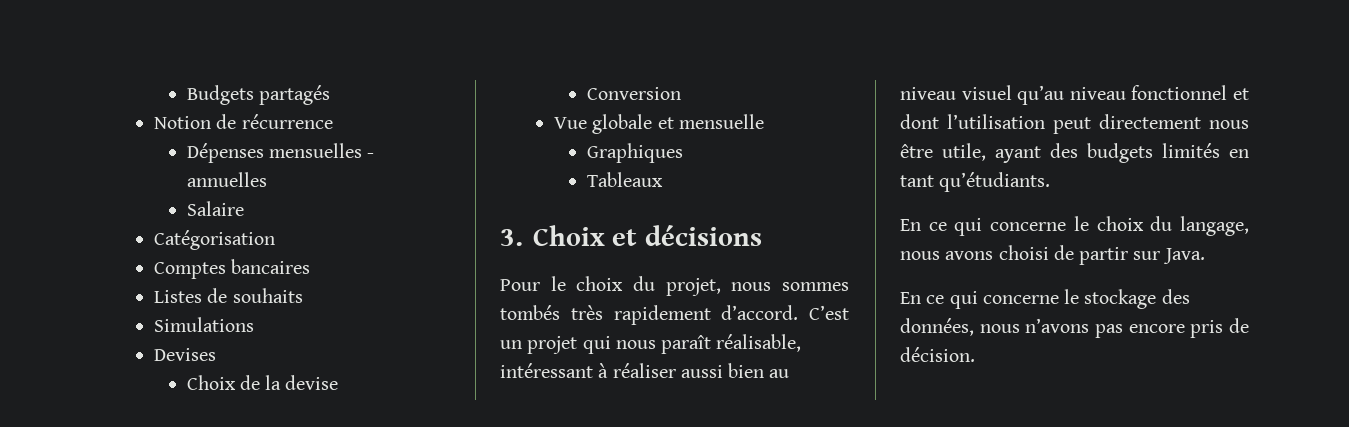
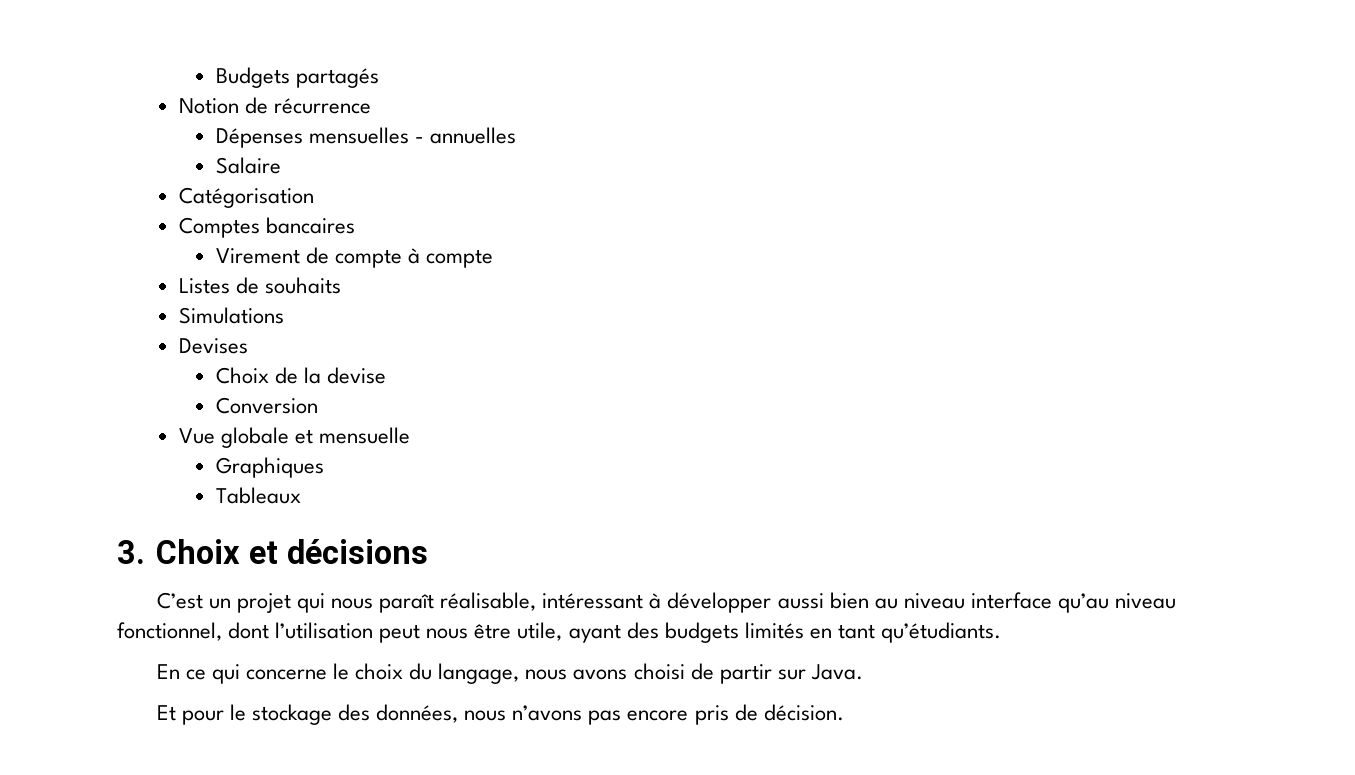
(311, 266) none -> [215,247,494,268] // Virement de compte à compte
[500,276,849,296] [500,305,799,325] Pour le choix du projet, nous sommes tombés très rapidement d’accord. -> (428, 551) none
[612,363,676,378] réaliser -> [667,592,772,613] développer
[961,85,1012,100] visuel -> [970,592,1052,609] interface
[1131,85,1249,100] fonctionnel et -> [117,622,222,641] fonctionnel,
[1099,114,1201,129] directement -> (421, 633) none
[900,291,1059,309] En ce qui concerne -> [156,705,224,725] Et pour

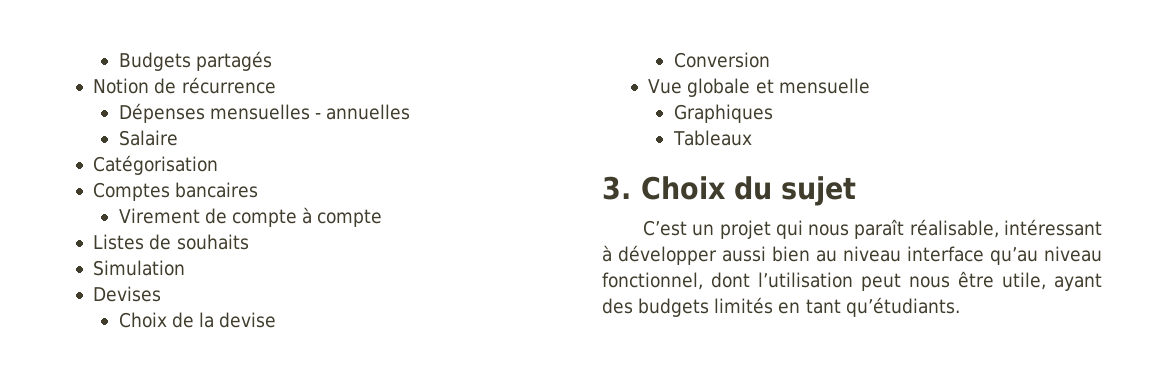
[178,307,284,324] Simulations -> [93,260,186,276] Simulation
[249,539,428,564] et décisions -> [733,176,856,206] du sujet
[156,663,863,684] [156,704,844,725] // En ce qui concerne le choix du langage, nous avons choisi de partir sur Java. // Et pour le stockage des données, nous n’avons pas encore pris de décision. -> (960, 307) none

